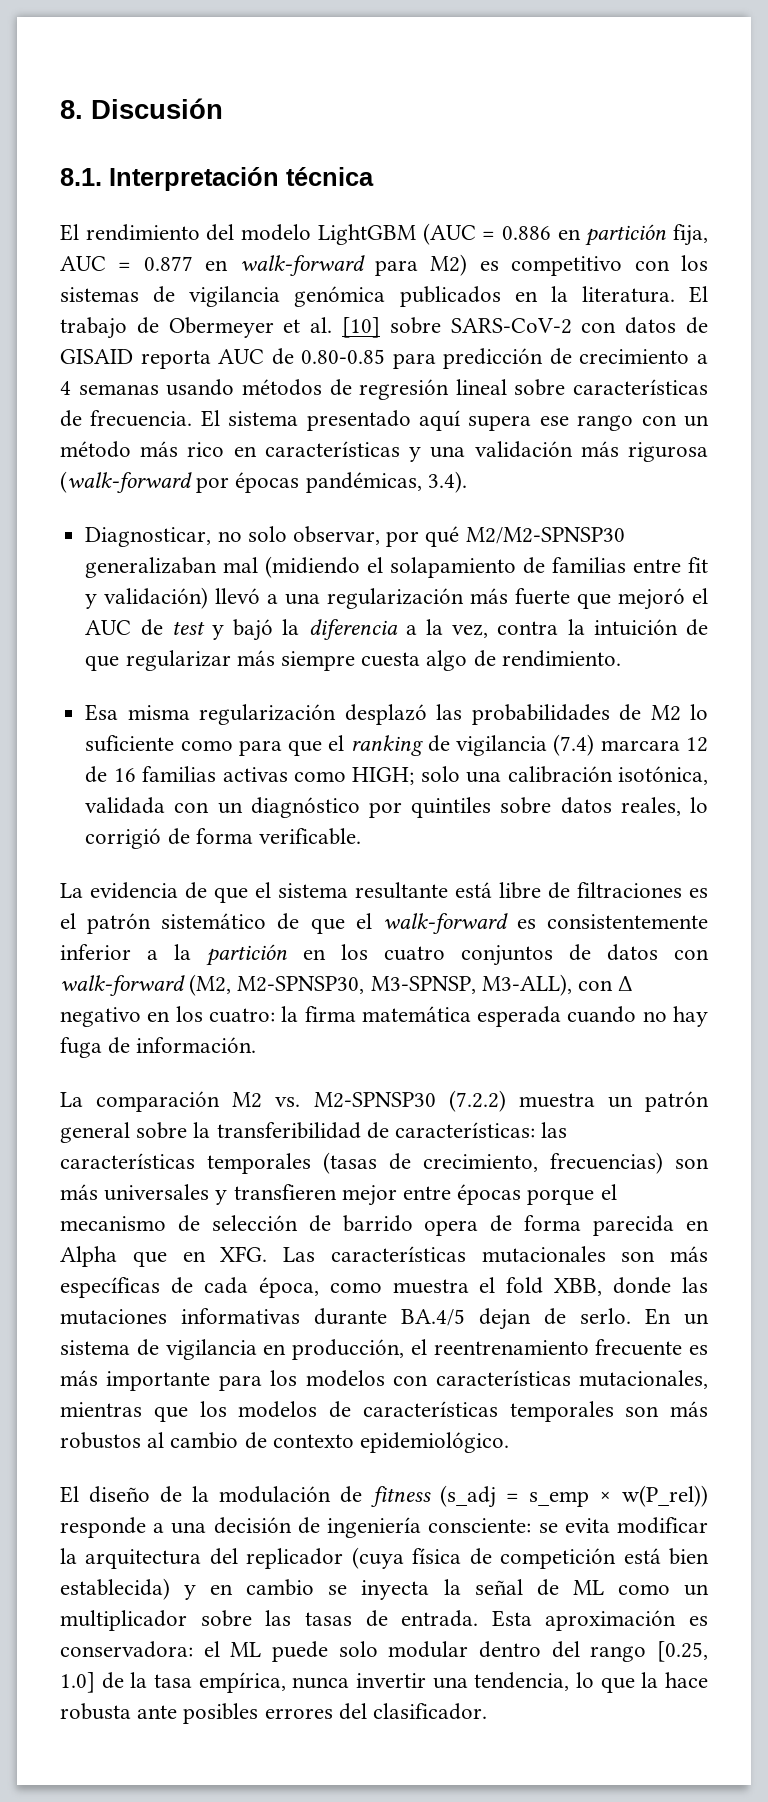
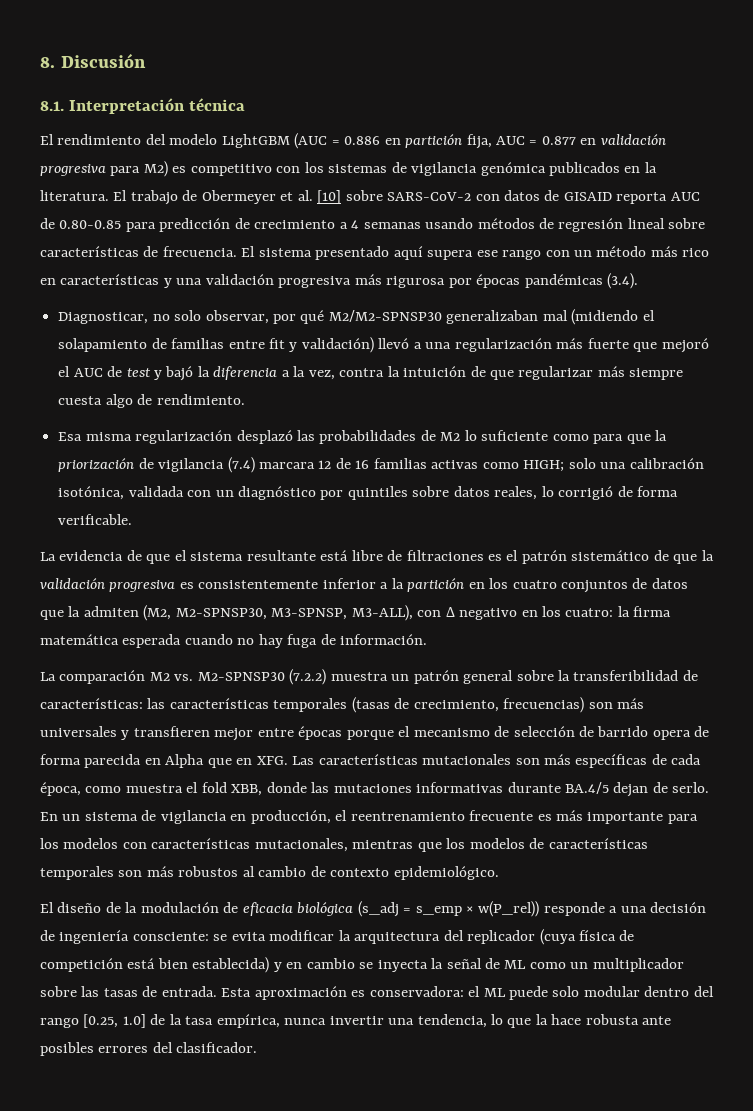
[239,255,365,276] walk-forward -> [600,134,666,145] [40,164,106,176] validación progresiva
(573, 449) none -> [278,276,352,288] progresiva
[60,471,192,493] (walk-forward -> (446, 282) none
[305,471,467,493] pandémicas, 3.4). -> [524,273,639,289] pandémicas (3.4).
[328,735,423,756] el ranking -> [655,430,668,441] [58,458,135,472] la priorización
[355,913,508,934] el walk-forward -> [701,550,714,561] [40,578,176,592] la validación progresiva
[674,949,709,960] [60,975,185,996] con walk-forward -> [40,606,139,620] que la admiten
[370,1486,431,1507] fitness -> [242,902,354,916] eficacia biológica

